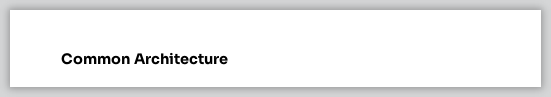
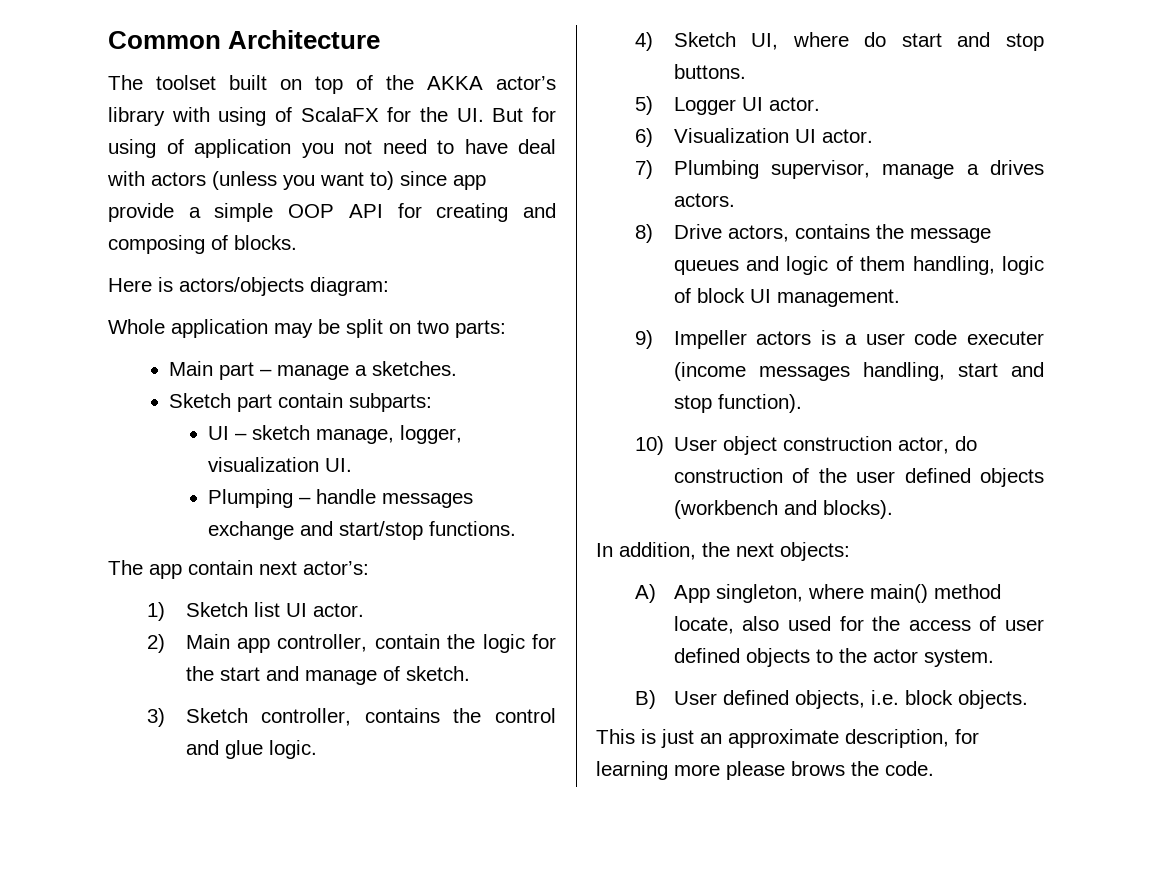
(228, 58) none -> [108,75,556,94] [108,107,556,126] [108,139,556,158] [107,171,486,190] [108,203,556,222] [108,235,297,254] [108,277,389,296] [108,319,506,338] [169,361,458,380] [169,393,433,412] [208,425,463,444] [208,457,353,472] [208,489,474,508] [208,521,517,540] [108,560,369,579] [146,602,364,621] [146,634,556,653] [185,666,470,685] [146,708,556,727] [185,740,317,759] [634,32,1044,51] [673,64,746,79] [634,96,820,115] [634,128,873,147] [634,160,1044,179] [673,193,735,207] [634,224,991,243] [673,256,1044,275] [673,288,900,307] [634,330,1044,349] [673,362,1044,381] [673,394,802,413] [634,436,978,455] [674,468,1044,487] [674,500,894,519] [596,542,850,561] [634,584,1001,603] [673,616,1044,634] [673,648,994,667] [634,690,1028,709] [596,729,979,748] [596,761,934,780] // The toolset built on top of the AKKA actor’s library with using of ScalaFX for the UI. But for using of application you not need to have deal with actors (unless you want to) since app provide a simple OOP API for creating and composing of blocks. // Here is actors/objects diagram: // Whole application may be split on two parts: // Main part – manage a sketches. // Sketch part contain subparts: // UI – sketch manage, logger, visualization UI. // Plumping – handle messages exchange and start/stop functions. // The app contain next actor’s: // 1) Sketch list UI actor. // 2) Main app controller, contain the logic for the start and manage of sketch. // 3) Sketch controller, contains the control and glue logic. // 4) Sketch UI, where do start and stop buttons. // 5) Logger UI actor. // 6) Visualization UI actor. // 7) Plumbing supervisor, manage a drives actors. // 8) Drive actors, contains the message queues and logic of them handling, logic of block UI management. // 9) Impeller actors is a user code executer (income messages handling, start and stop function). // 10) User object construction actor, do construction of the user defined objects (workbench and blocks). // In addition, the next objects: // A) App singleton, where main() method locate, also used for the access of user defined objects to the actor system. // B) User defined objects, i.e. block objects. // This is just an approximate description, for learning more please brows the code.

